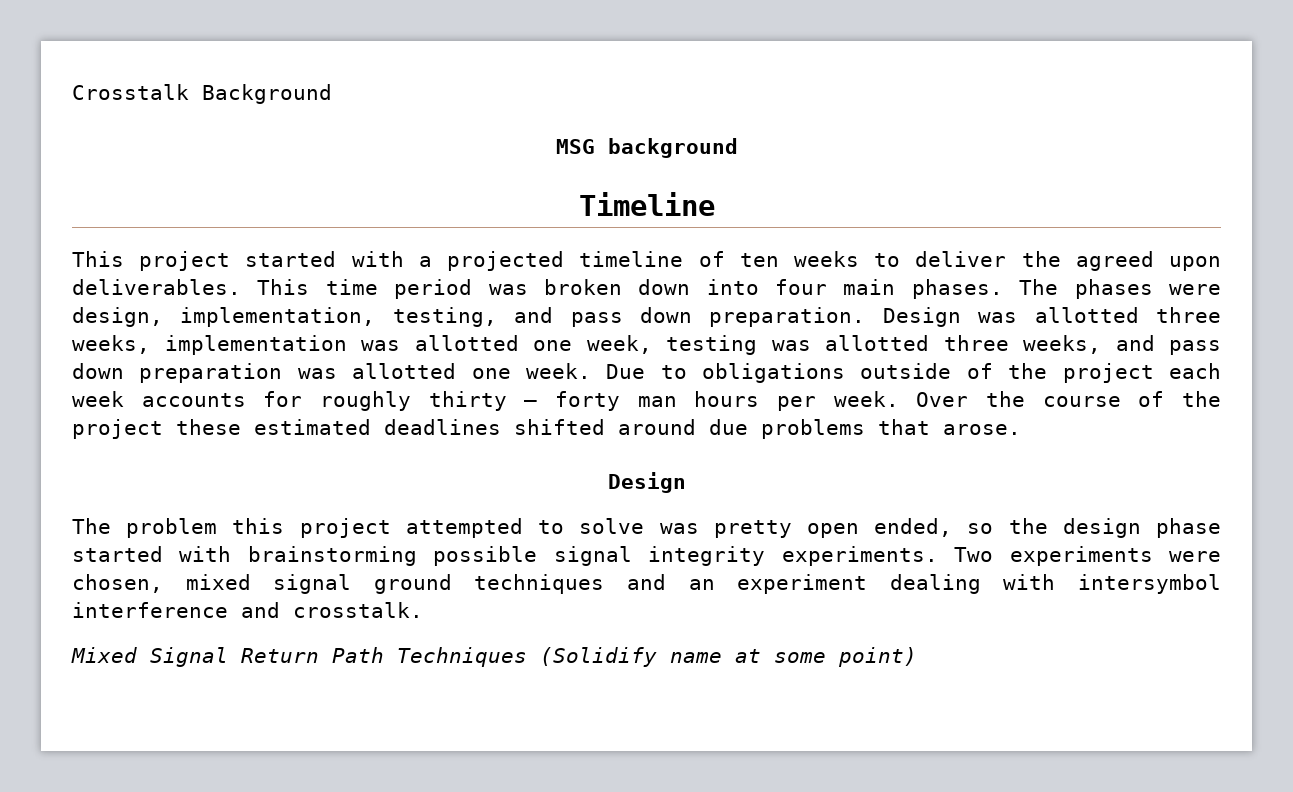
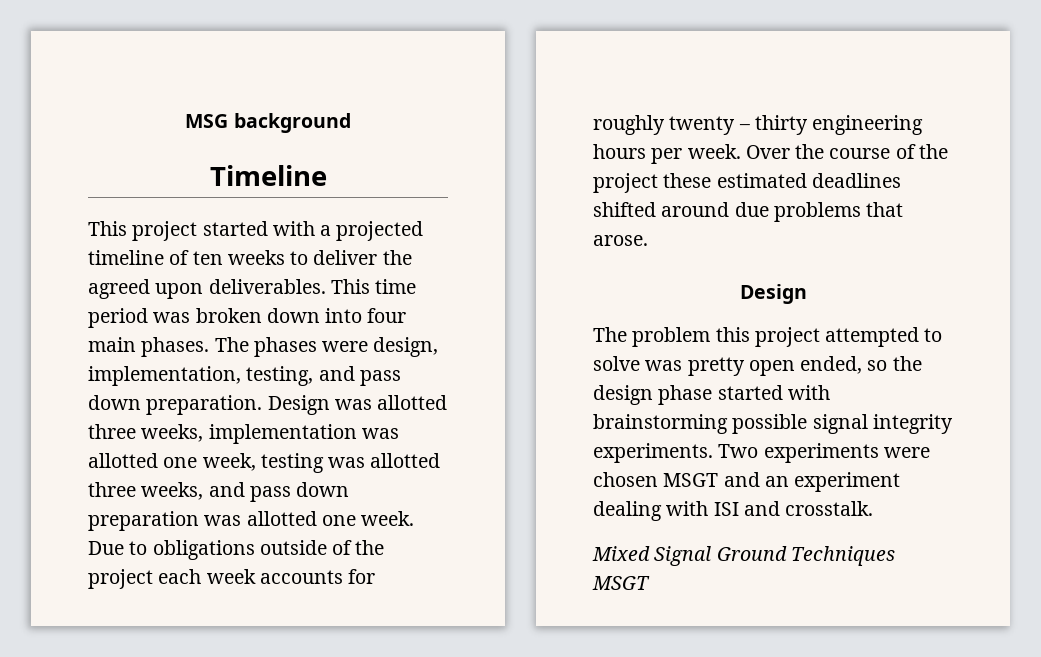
[72,84,332,104] Crosstalk Background // -> (185, 121) none
[428,391,677,411] thirty – forty man -> [669,115,924,135] twenty – thirty engineering
[72,574,605,594] chosen, mixed signal ground techniques -> [593,472,719,487] chosen MSGT
[1078,574,1222,594] [72,602,228,618] intersymbol interference -> [713,502,739,516] ISI
[241,647,917,667] Return Path Techniques (Solidify name at some point) -> [716,546,895,566] [592,576,650,590] Ground Techniques MSGT

